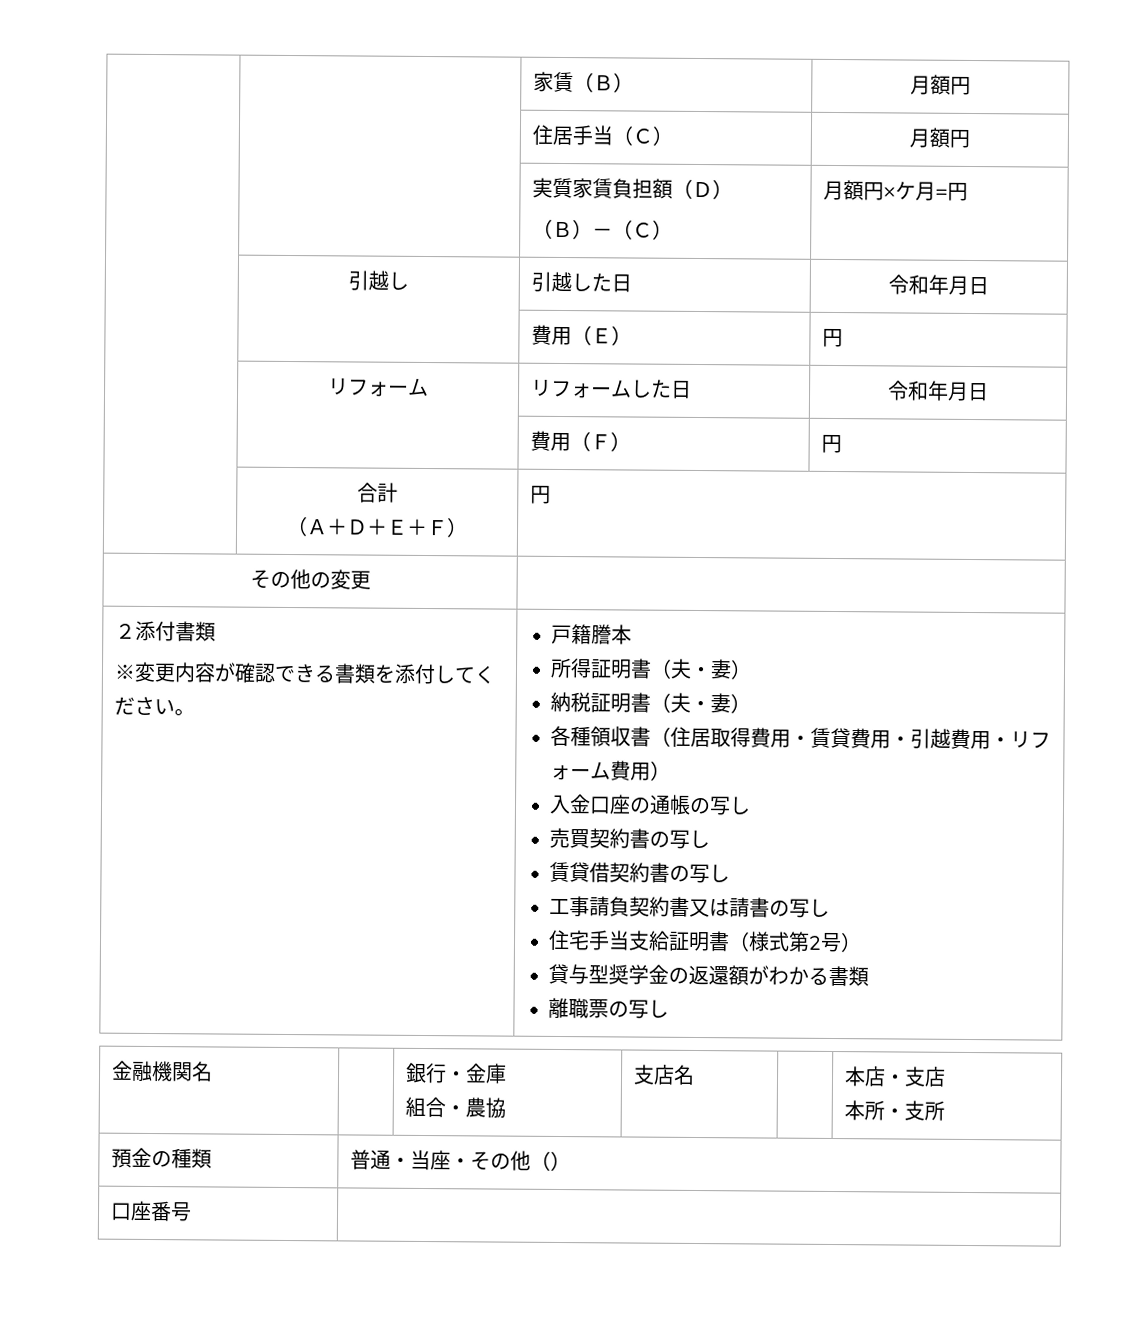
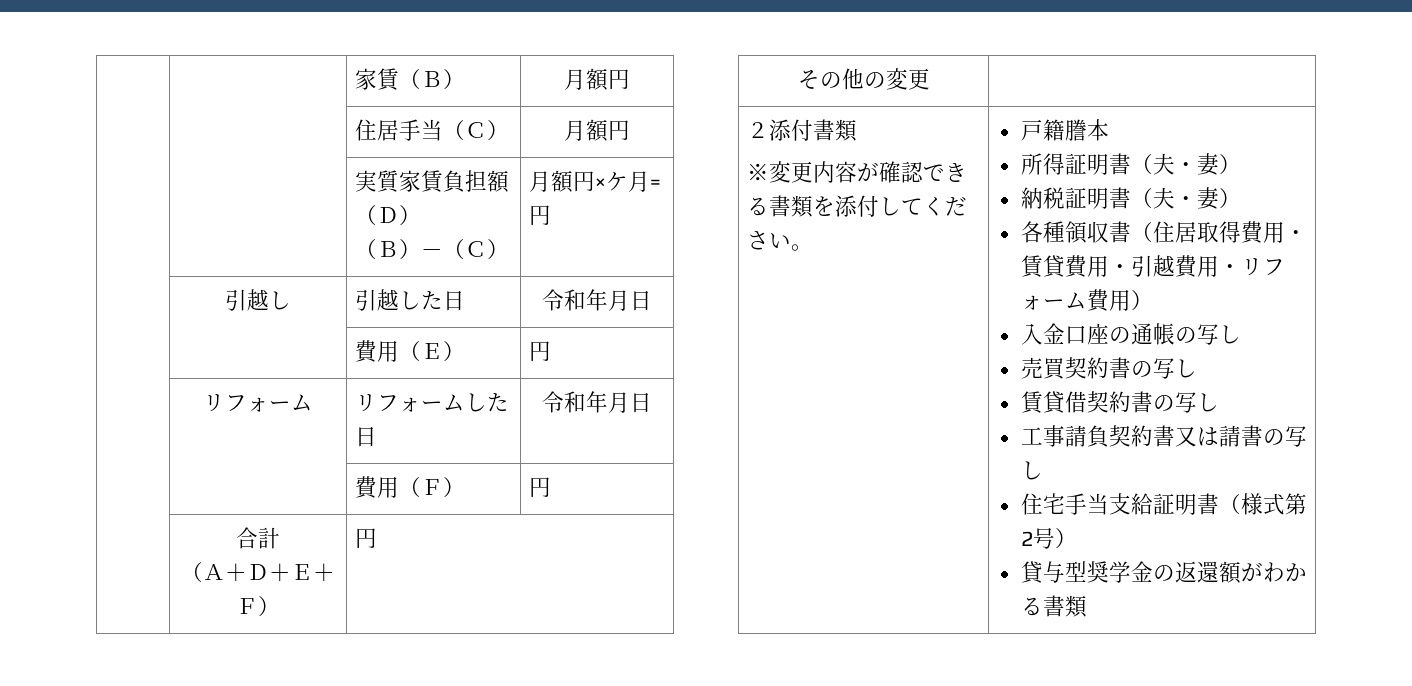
[547,997,669,1019] [110,1060,213,1082] [404,1062,507,1084] [404,1096,506,1119] [632,1064,695,1085] [843,1066,946,1087] [843,1100,945,1121] [110,1147,212,1169] [349,1149,571,1172] [109,1200,192,1222] // 離職票の写し // 金融機関名 | | 銀行・金庫 // 組合・農協 | 支店名 | | 本店・支店 // 本所・支所 // 預金の種類 | 普通・当座・その他（） // 口座番号 | -> (1087, 606) none

